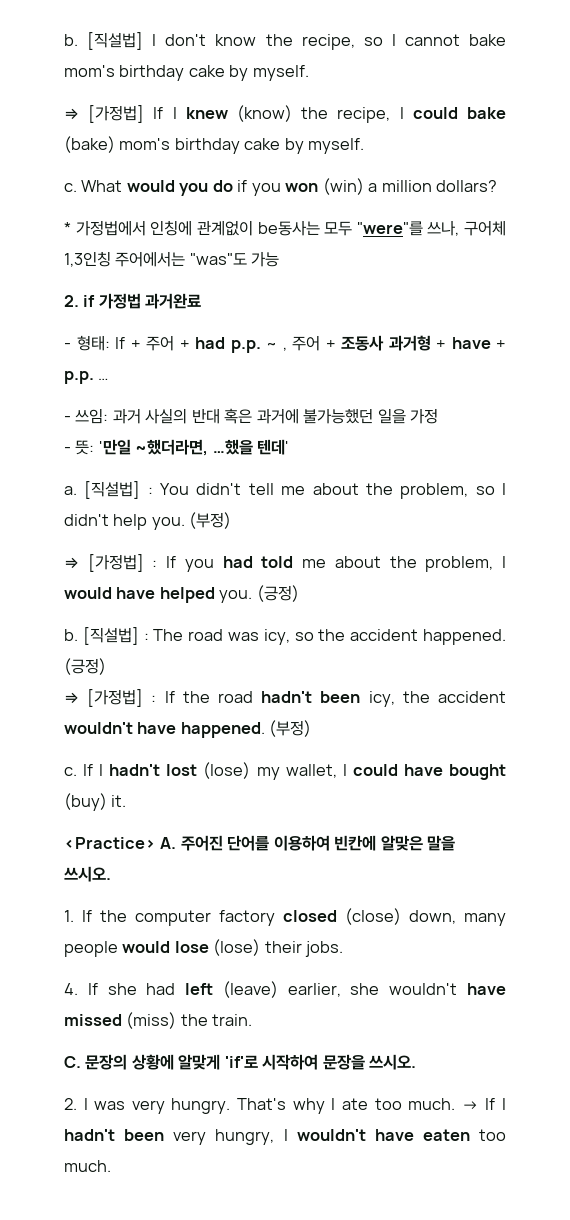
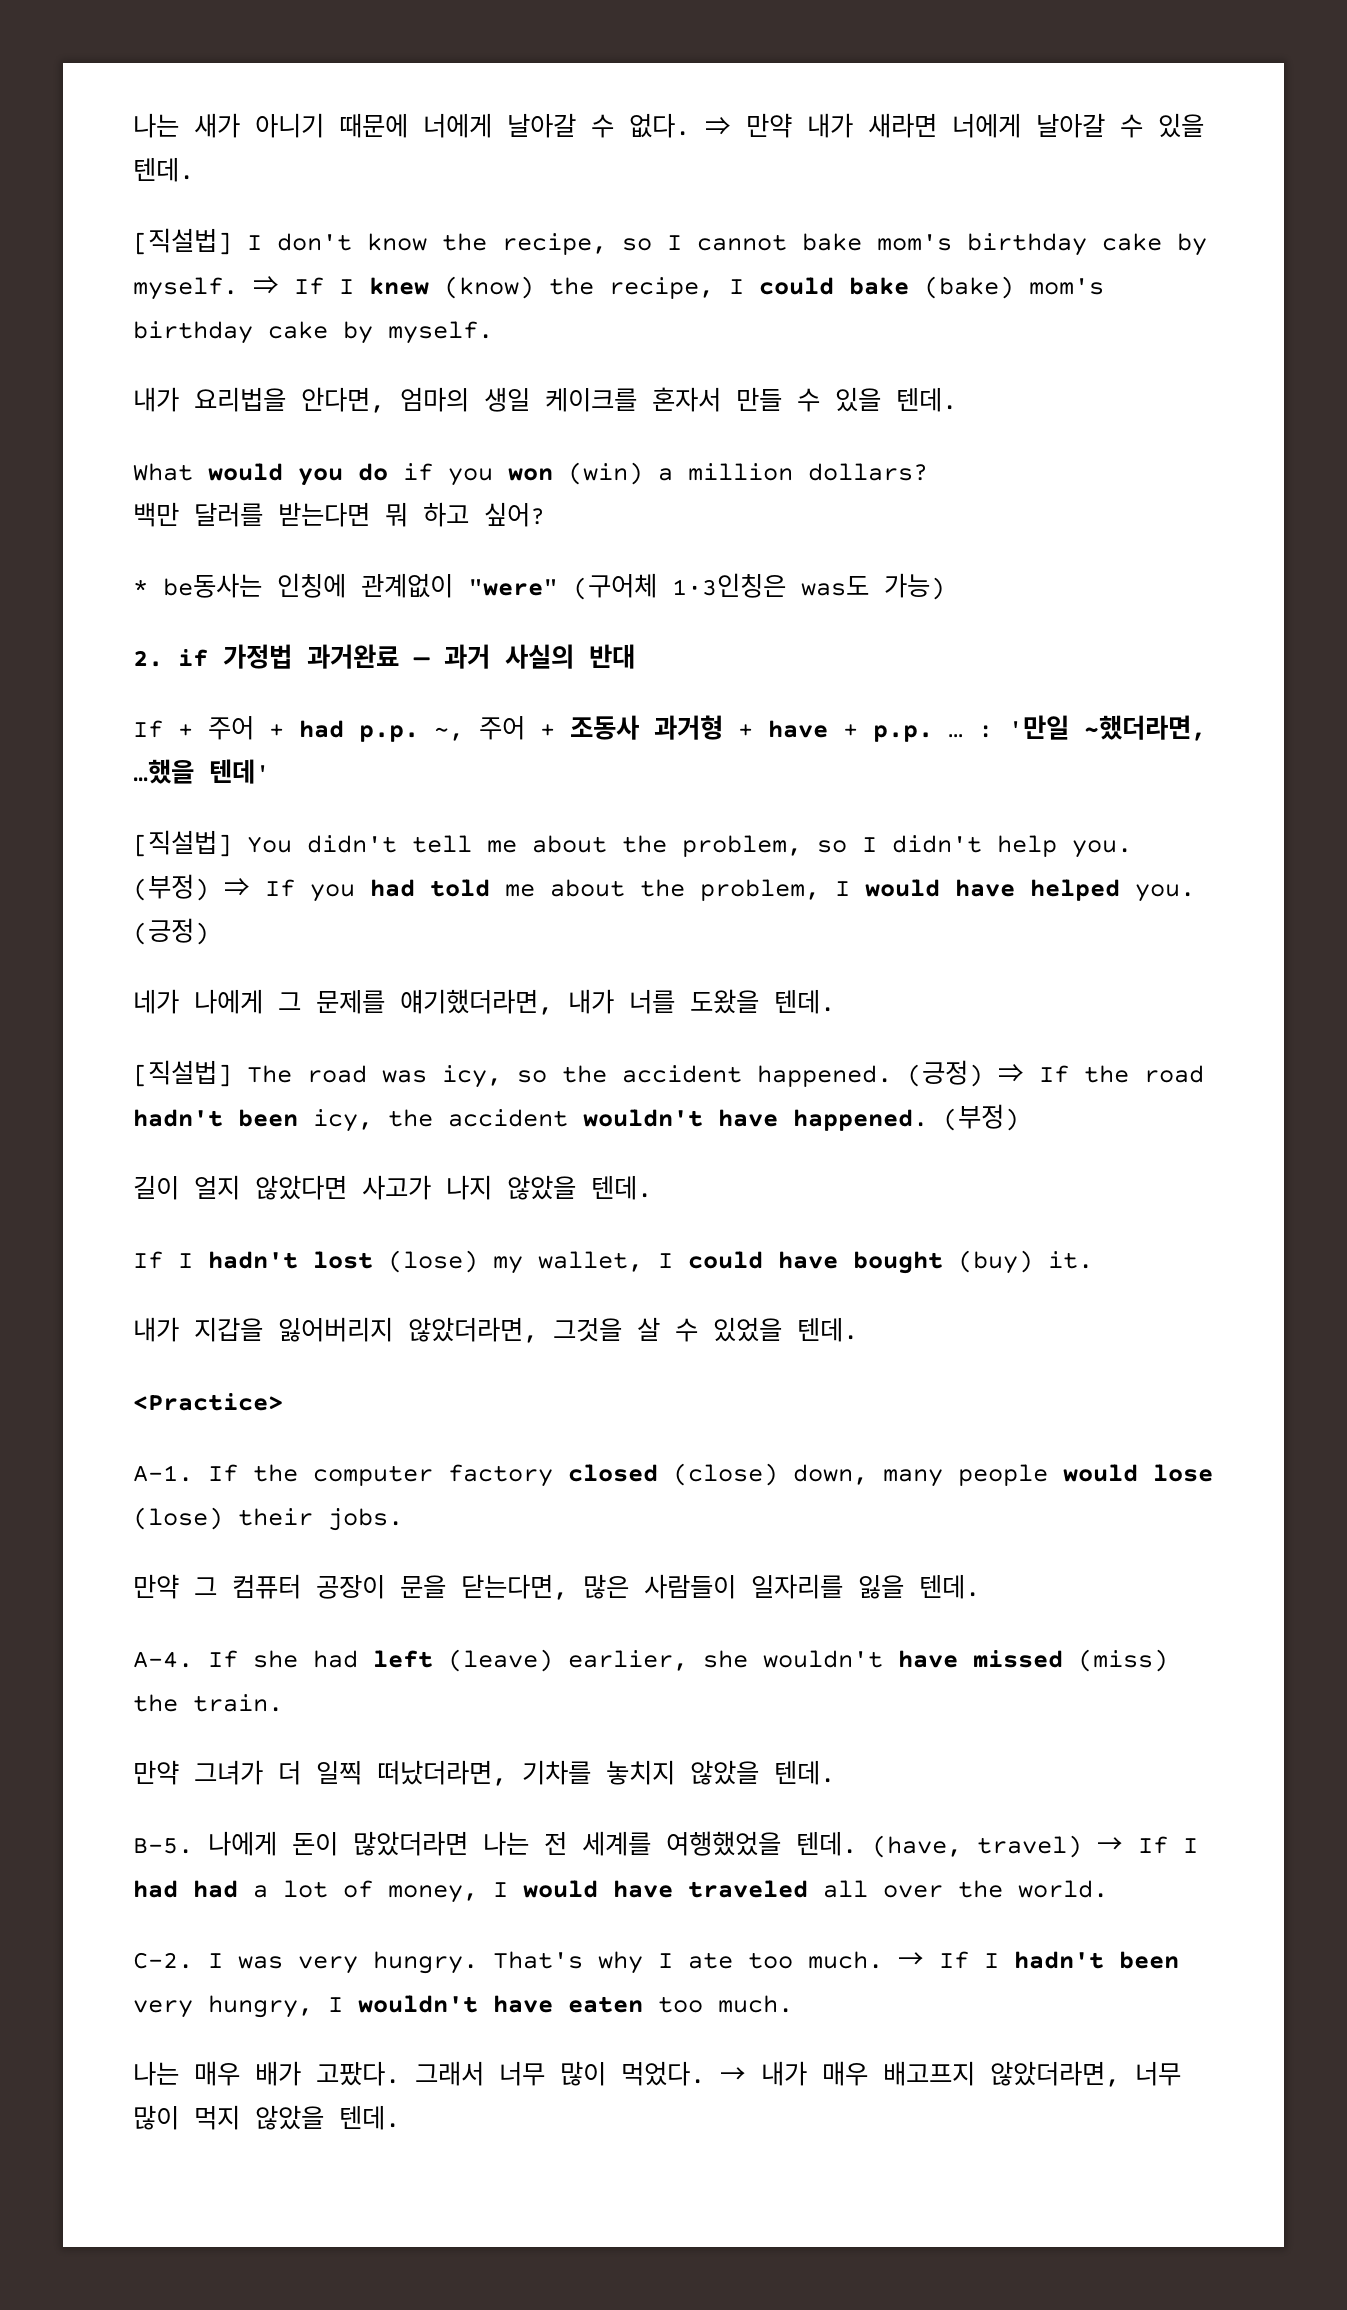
[64,34,78,46] b. -> [133,113,1204,138] [133,157,194,182] 나는 새가 아니기 때문에 너에게 날아갈 수 없다. ⇒ 만약 내가 새라면 너에게 날아갈 수 있을 텐데. //
[64,105,145,123] // ⇒ [가정법] -> [253,276,279,294] ⇒
[64,183,77,192] c. -> [133,387,957,413] 내가 요리법을 안다면, 엄마의 생일 케이크를 혼자서 만들 수 있을 텐데. //
(498, 186) none -> [133,502,545,527] // 백만 달러를 받는다면 뭐 하고 싶어?
[75,220,146,236] 가정법에서 -> [163,573,262,598] be동사는
[257,220,506,236] [64,251,280,267] be동사는 모두 "were"를 쓰나, 구어체 1,3인칭 주어에서는 "was"도 가능 -> [468,573,945,600] "were" (구어체 1·3인칭은 was도 가능)
[64,335,110,351] // - 형태: -> [413,644,635,669] — 과거 사실의 반대 //
[266,343,287,351] ~ , -> [434,727,464,741] ~,
[64,408,439,424] [64,440,95,455] // - 쓰임: 과거 사실의 반대 혹은 과거에 불가능했던 일을 가정 // - 뜻: -> [978,725,993,738] :
[64,481,153,499] a. [직설법] : -> [133,830,232,857] [직설법]
[64,554,158,572] // ⇒ [가정법] : -> [224,878,250,896] ⇒
[64,627,149,645] b. [직설법] : -> [133,989,835,1015] [133,1060,232,1087] 네가 나에게 그 문제를 얘기했더라면, 내가 너를 도왔을 텐데. // [직설법]
[64,689,157,707] // ⇒ [가정법] : -> [998,1064,1024,1082] ⇒
[64,767,77,776] c. -> [133,1175,652,1200] 길이 얼지 않았다면 사고가 나지 않았을 텐데. //
[64,835,456,851] [64,866,111,882] [64,910,74,922] <Practice> A. 주어진 단어를 이용하여 빈칸에 알맞은 말을 쓰시오. // 1. -> [133,1317,858,1343] [133,1393,283,1411] [133,1465,193,1482] 내가 지갑을 잃어버리지 않았더라면, 그것을 살 수 있었을 텐데. // <Practice> // A-1.
[64,983,78,995] 4. -> [133,1574,980,1600] [133,1651,193,1668] 만약 그 컴퓨터 공장이 문을 닫는다면, 많은 사람들이 일자리를 잃을 텐데. // A-4.
[64,1054,417,1070] [64,1098,77,1110] C. 문장의 상황에 알맞게 'if'로 시작하여 문장을 쓰시오. // 2. -> [133,1760,835,1786] [133,1831,1198,1858] [133,1880,1108,1903] [133,1952,193,1969] 만약 그녀가 더 일찍 떠났더라면, 기차를 놓치지 않았을 텐데. // B-5. 나에게 돈이 많았더라면 나는 전 세계를 여행했었을 텐데. (have, travel) → If I had had a lot of money, I would have traveled all over the world. // C-2.
(111, 1166) none -> [133,2061,1181,2087] [133,2105,400,2130] // 나는 매우 배가 고팠다. 그래서 너무 많이 먹었다. → 내가 매우 배고프지 않았더라면, 너무 많이 먹지 않았을 텐데.

